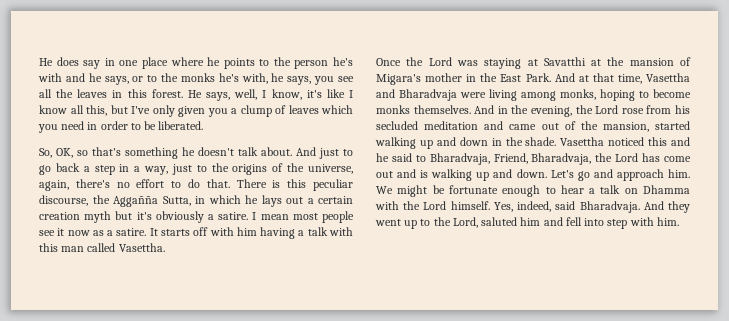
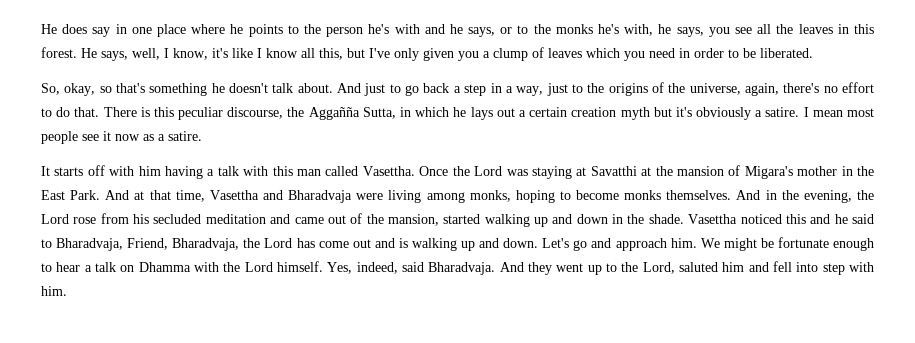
[56,148,73,158] OK, -> [64,83,96,96] okay,
(147, 232) none -> (202, 136) //
(165, 247) // -> (415, 171) none

